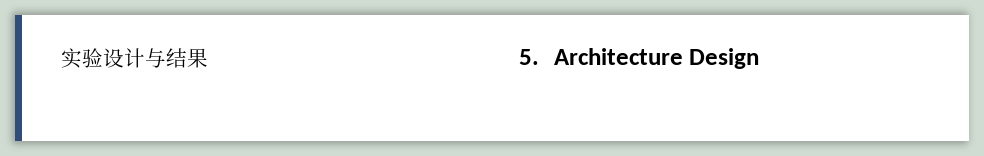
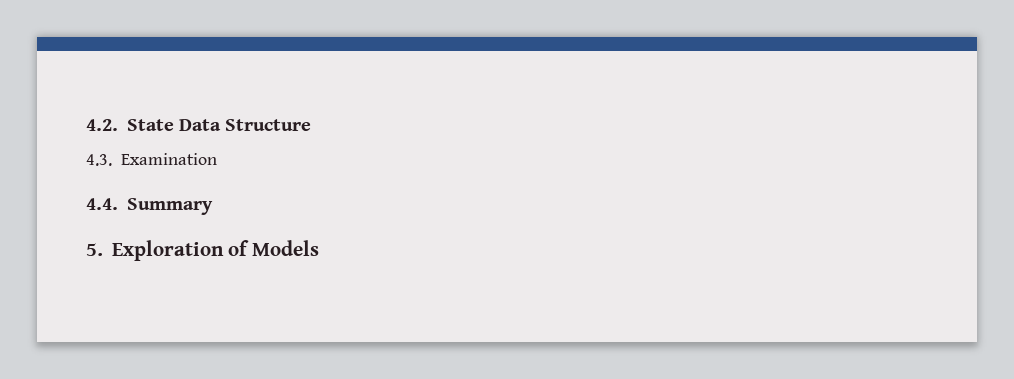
[61,48,208,69] [519,48,760,69] 实验设计与结果 // 5. Architecture Design -> [86,119,312,131] [86,153,217,166] [86,198,213,215] [86,240,319,261] 4.2. State Data Structure // 4.3. Examination // 4.4. Summary // 5. Exploration of Models

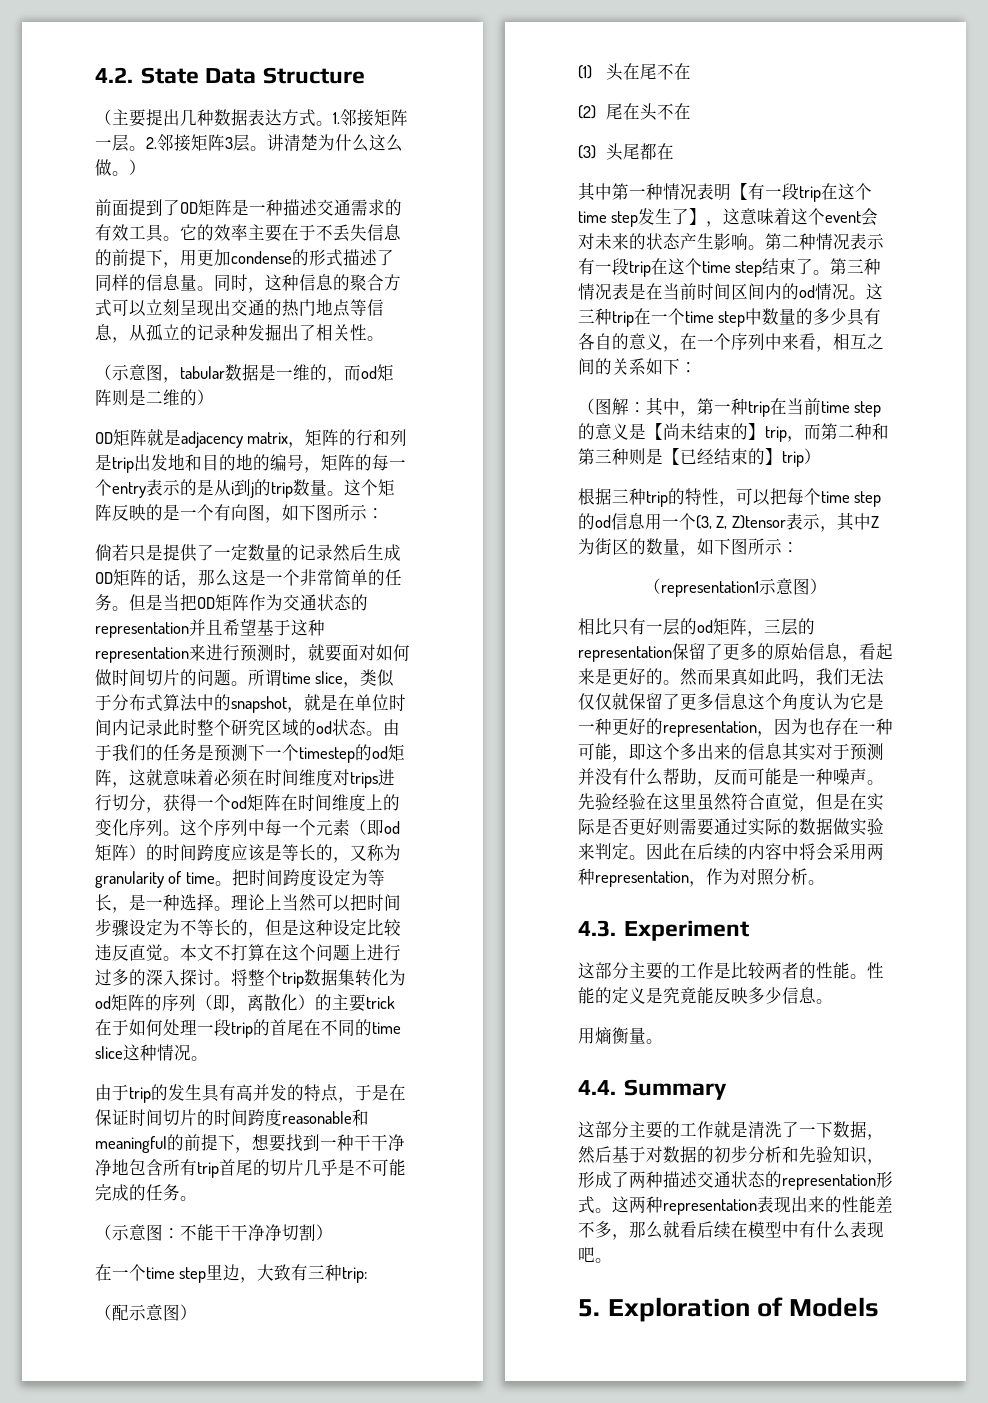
[86,153,217,166] [86,198,213,215] 4.3. Examination // 4.4. Summary -> [95,109,408,127] [95,134,403,152] [95,159,146,176] [95,199,402,216] [95,224,401,242] [95,249,394,268] [95,274,401,293] [95,299,384,317] [95,324,384,343] [95,364,394,383] [95,389,214,406] [95,429,408,448] [95,454,406,473] [95,479,395,498] [95,504,384,523] [95,544,401,562] [95,569,402,588] [95,594,368,611] [95,618,325,638] [95,644,410,663] [95,669,395,688] [95,694,406,713] [95,719,400,737] [95,744,405,763] [95,769,395,788] [95,794,400,813] [95,819,400,836] [95,844,401,863] [95,869,385,888] [95,894,401,913] [95,918,401,938] [95,944,401,961] [95,969,406,988] [95,994,395,1013] [95,1019,401,1038] [95,1044,208,1061] [95,1084,406,1103] [95,1109,369,1126] [95,1134,405,1153] [95,1159,406,1178] [95,1184,197,1201] [95,1224,333,1241] [95,1264,368,1283] [95,1304,197,1321] [578,63,691,81] [578,103,691,121] [578,143,674,161] [578,183,872,202] [578,208,879,227] [578,233,884,250] [578,258,882,277] [578,283,883,300] [578,308,882,327] [578,333,884,352] [578,358,697,375] [578,398,882,417] [578,423,889,442] [578,448,821,467] [578,488,882,507] [578,513,879,532] [578,538,799,557] [644,578,827,597] [578,618,815,637] [578,643,893,662] [578,668,884,687] [578,693,884,710] [578,718,893,737] [578,743,884,762] [578,768,884,787] [578,793,884,812] [578,818,884,836] [578,843,884,861] [578,868,825,887] [578,920,750,941] [578,962,884,980] [578,987,833,1004] [578,1027,663,1044] [578,1079,728,1100] [578,1121,884,1140] [578,1145,884,1165] [578,1171,893,1190] [578,1196,893,1215] [578,1221,884,1240] [578,1247,612,1263] （主要提出几种数据表达方式。1.邻接矩阵一层。2.邻接矩阵3层。讲清楚为什么这么做。） // 前面提到了OD矩阵是一种描述交通需求的有效工具。它的效率主要在于不丢失信息的前提下，用更加condense的形式描述了同样的信息量。同时，这种信息的聚合方式可以立刻呈现出交通的热门地点等信息，从孤立的记录种发掘出了相关性。 // （示意图，tabular数据是一维的，而od矩阵则是二维的） // OD矩阵就是adjacency matrix，矩阵的行和列是trip出发地和目的地的编号，矩阵的每一个entry表示的是从i到j的trip数量。这个矩阵反映的是一个有向图，如下图所示： // 倘若只是提供了一定数量的记录然后生成OD矩阵的话，那么这是一个非常简单的任务。但是当把OD矩阵作为交通状态的representation并且希望基于这种representation来进行预测时，就要面对如何做时间切片的问题。所谓time slice，类似于分布式算法中的snapshot，就是在单位时间内记录此时整个研究区域的od状态。由于我们的任务是预测下一个timestep的od矩阵，这就意味着必须在时间维度对trips进行切分，获得一个od矩阵在时间维度上的变化序列。这个序列中每一个元素（即od矩阵）的时间跨度应该是等长的，又称为granularity of time。把时间跨度设定为等长，是一种选择。理论上当然可以把时间步骤设定为不等长的，但是这种设定比较违反直觉。本文不打算在这个问题上进行过多的深入探讨。将整个trip数据集转化为od矩阵的序列（即，离散化）的主要trick在于如何处理一段trip的首尾在不同的time slice这种情况。 // 由于trip的发生具有高并发的特点，于是在保证时间切片的时间跨度reasonable和meaningful的前提下，想要找到一种干干净净地包含所有trip首尾的切片几乎是不可能完成的任务。 // （示意图：不能干干净净切割） // 在一个time step里边，大致有三种trip: // （配示意图） // (1)头在尾不在 // (2)尾在头不在 // (3)头尾都在 // 其中第一种情况表明【有一段trip在这个time step发生了】，这意味着这个event会对未来的状态产生影响。第二种情况表示有一段trip在这个time step结束了。第三种情况表是在当前时间区间内的od情况。这三种trip在一个time step中数量的多少具有各自的意义，在一个序列中来看，相互之间的关系如下： // （图解：其中，第一种trip在当前time step的意义是【尚未结束的】trip，而第二种和第三种则是【已经结束的】trip） // 根据三种trip的特性，可以把每个time step的od信息用一个(3, Z, Z)tensor表示，其中Z为街区的数量，如下图所示： // （representation1示意图） // 相比只有一层的od矩阵，三层的representation保留了更多的原始信息，看起来是更好的。然而果真如此吗，我们无法仅仅就保留了更多信息这个角度认为它是一种更好的representation，因为也存在一种可能，即这个多出来的信息其实对于预测并没有什么帮助，反而可能是一种噪声。先验经验在这里虽然符合直觉，但是在实际是否更好则需要通过实际的数据做实验来判定。因此在后续的内容中将会采用两种representation，作为对照分析。 // 4.3. Experiment // 这部分主要的工作是比较两者的性能。性能的定义是究竟能反映多少信息。 // 用熵衡量。 // 4.4. Summary // 这部分主要的工作就是清洗了一下数据，然后基于对数据的初步分析和先验知识，形成了两种描述交通状态的representation形式。这两种representation表现出来的性能差不多，那么就看后续在模型中有什么表现吧。

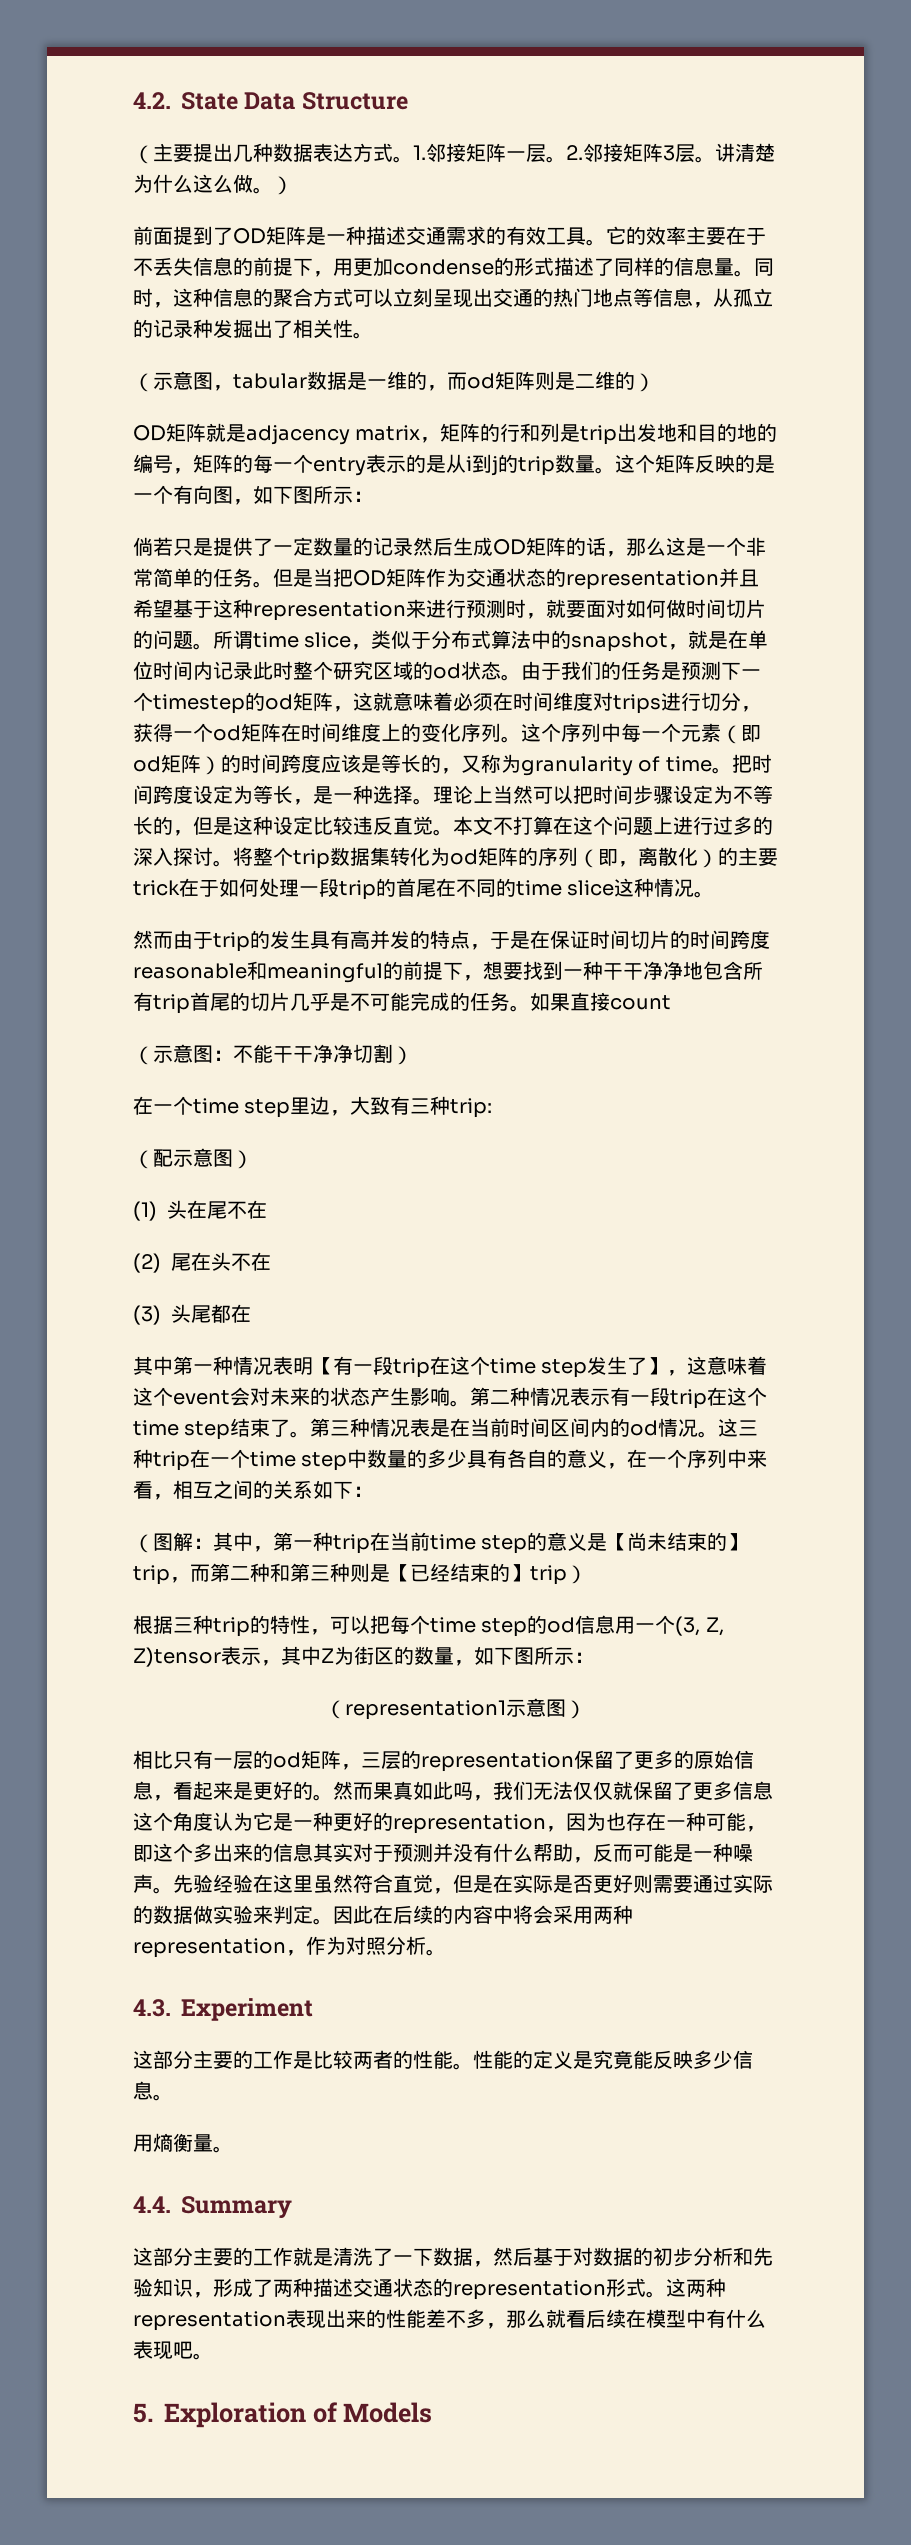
(208, 1058) none -> [133,930,173,949] 然而
(197, 1198) none -> [530,992,671,1011] 如果直接count

